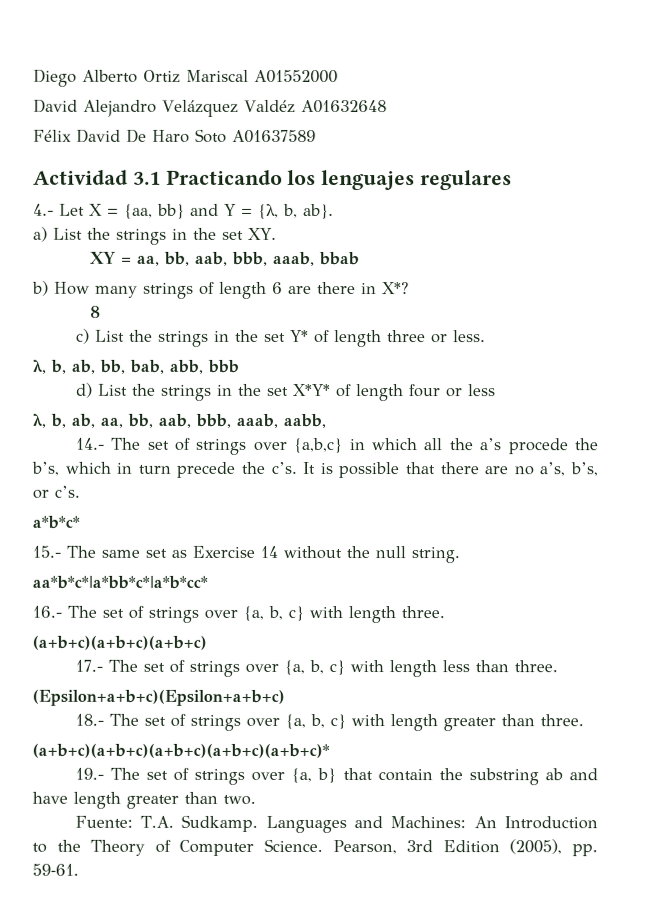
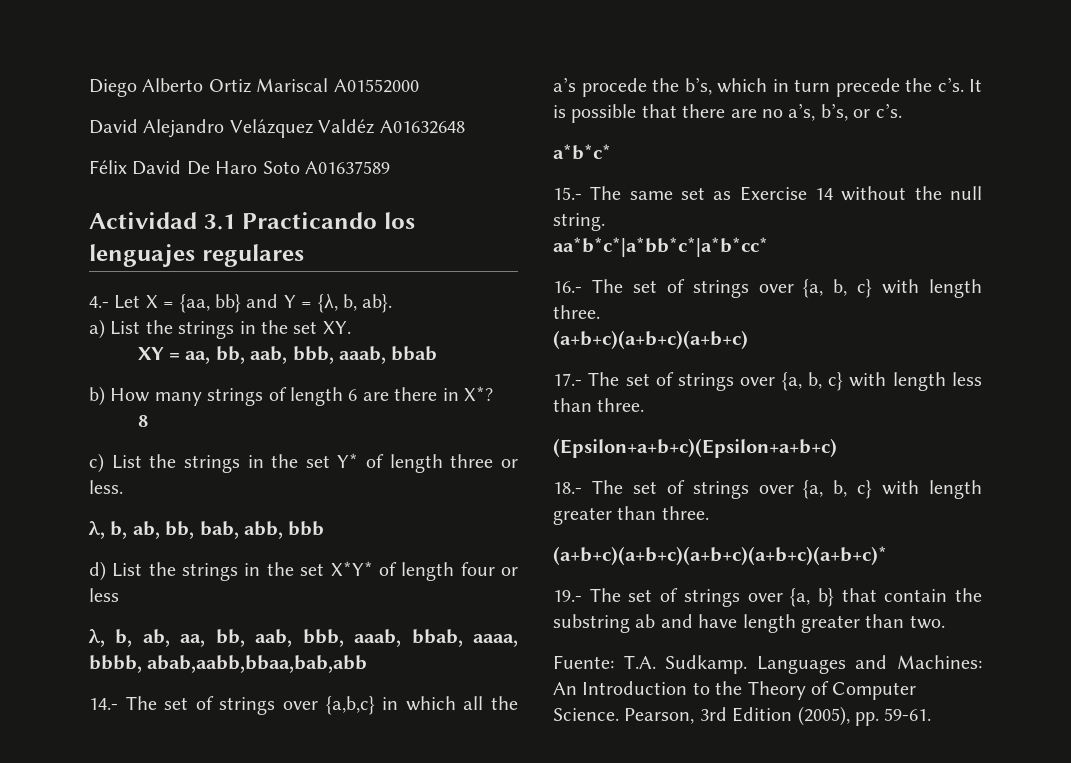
[284,413,327,429] aabb, -> [411,629,518,647] [89,655,368,673] bbab, aaaa, bbbb, abab,aabb,bbaa,bab,abb

